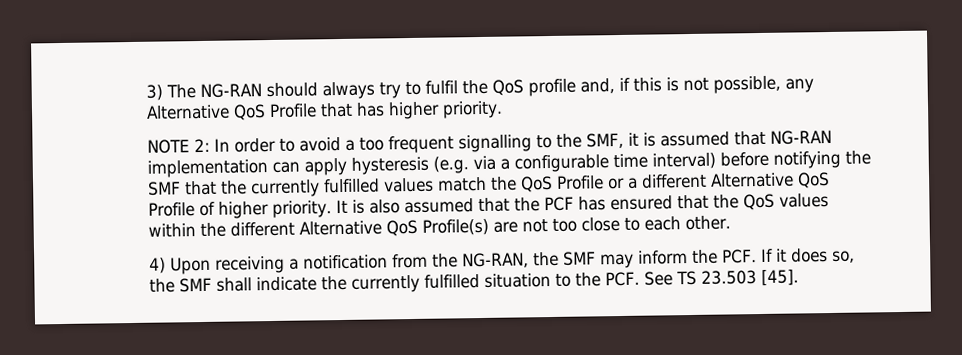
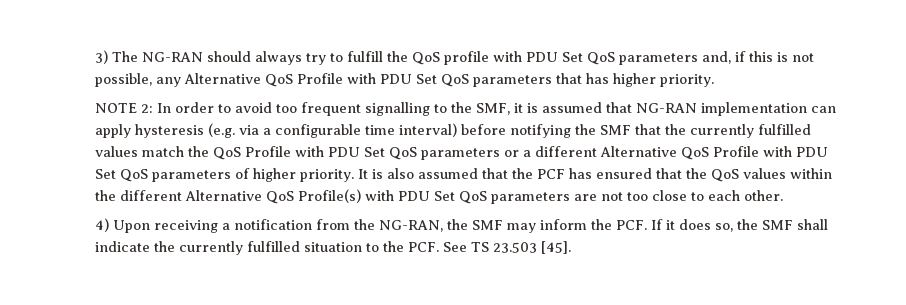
[424,80,458,95] fulfil -> [347,51,384,62] fulfill
(576, 87) none -> [493,51,699,65] with PDU Set QoS parameters
(317, 111) none -> [347,73,553,87] with PDU Set QoS parameters
[344,139,355,151] a -> (273, 107) none
(604, 182) none -> [295,146,501,160] with PDU Set QoS parameters
(195, 209) none -> [763,146,829,157] [95,169,232,182] with PDU Set QoS parameters
(489, 227) none -> [365,190,571,204] with PDU Set QoS parameters

